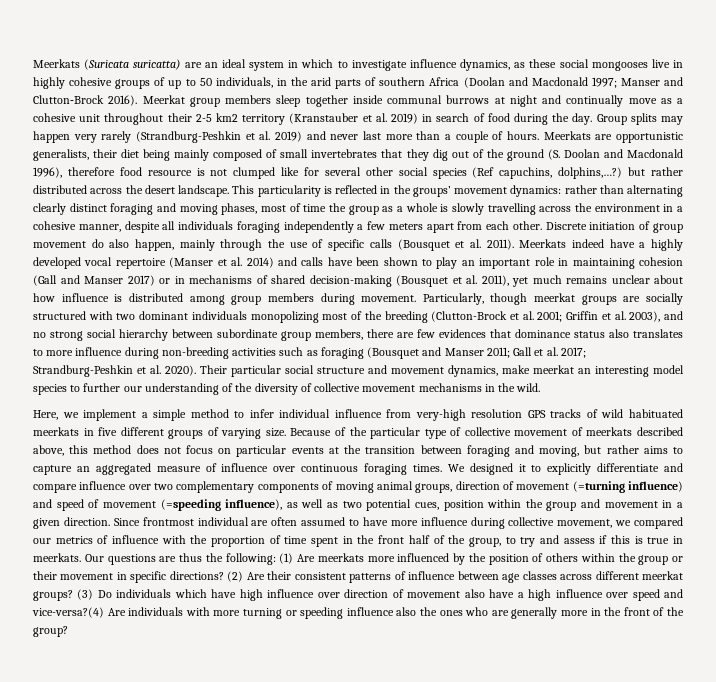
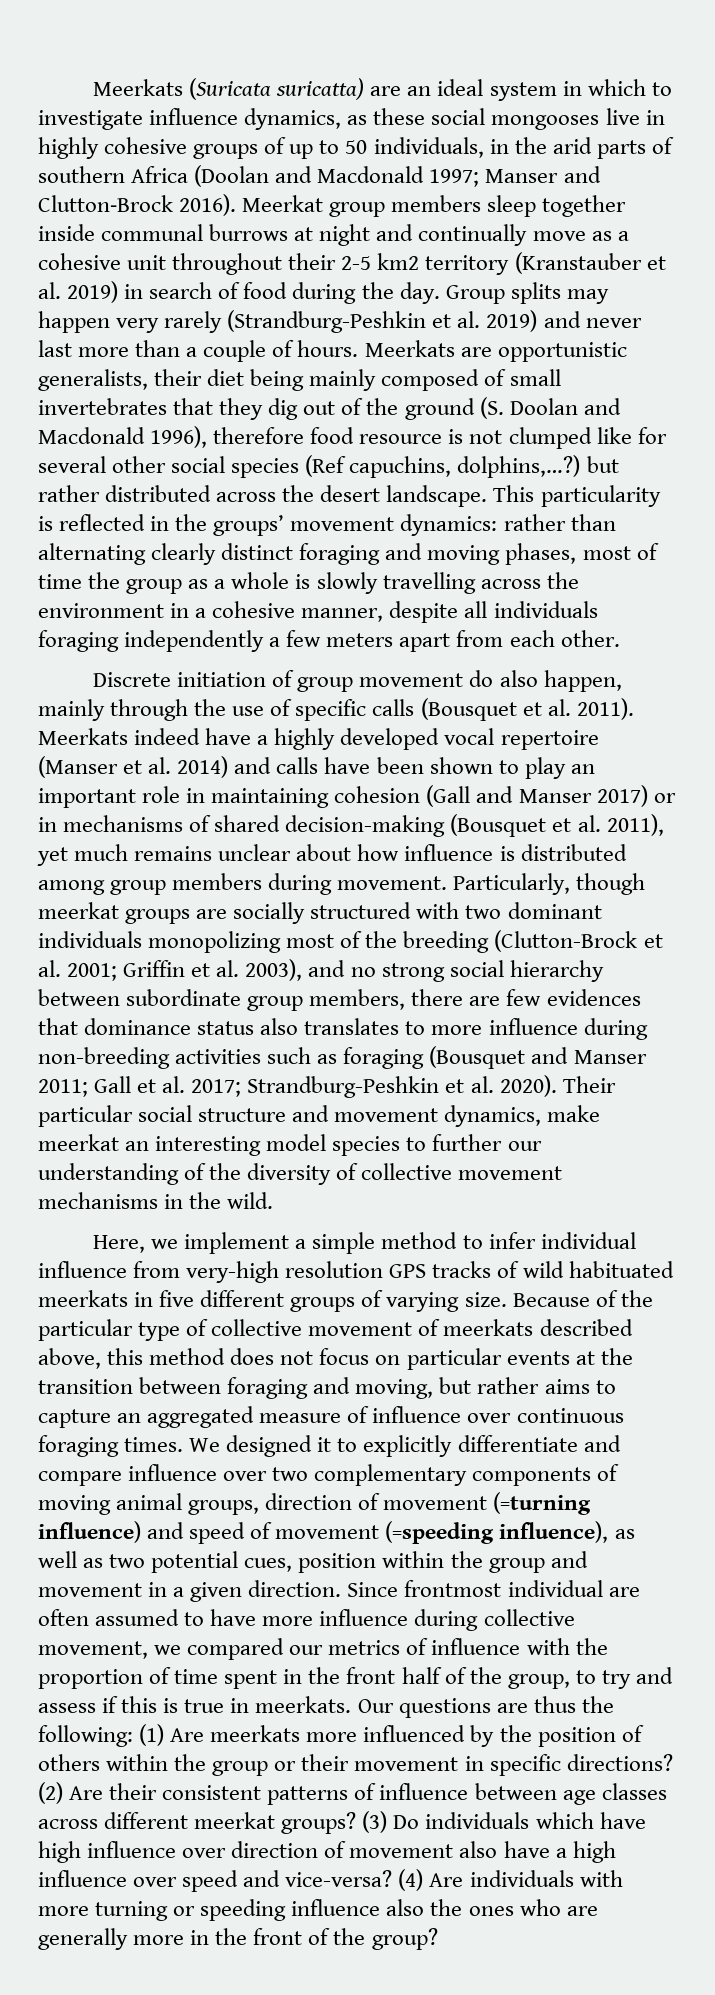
(542, 225) none -> (620, 638) //
[32,607,104,618] vice-versa?(4) -> [285,1869,424,1891] vice-versa? (4)

